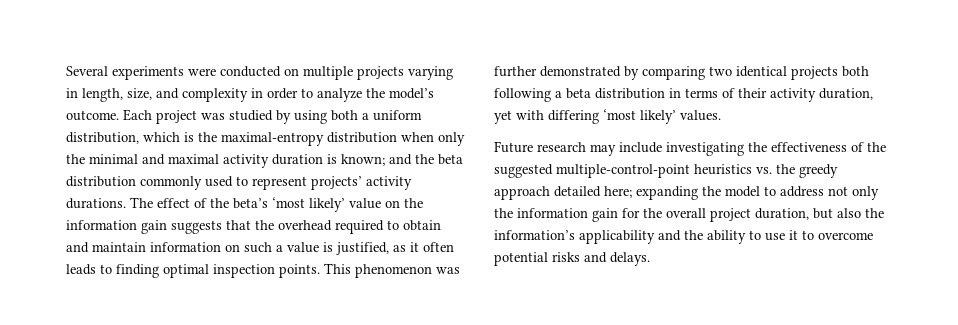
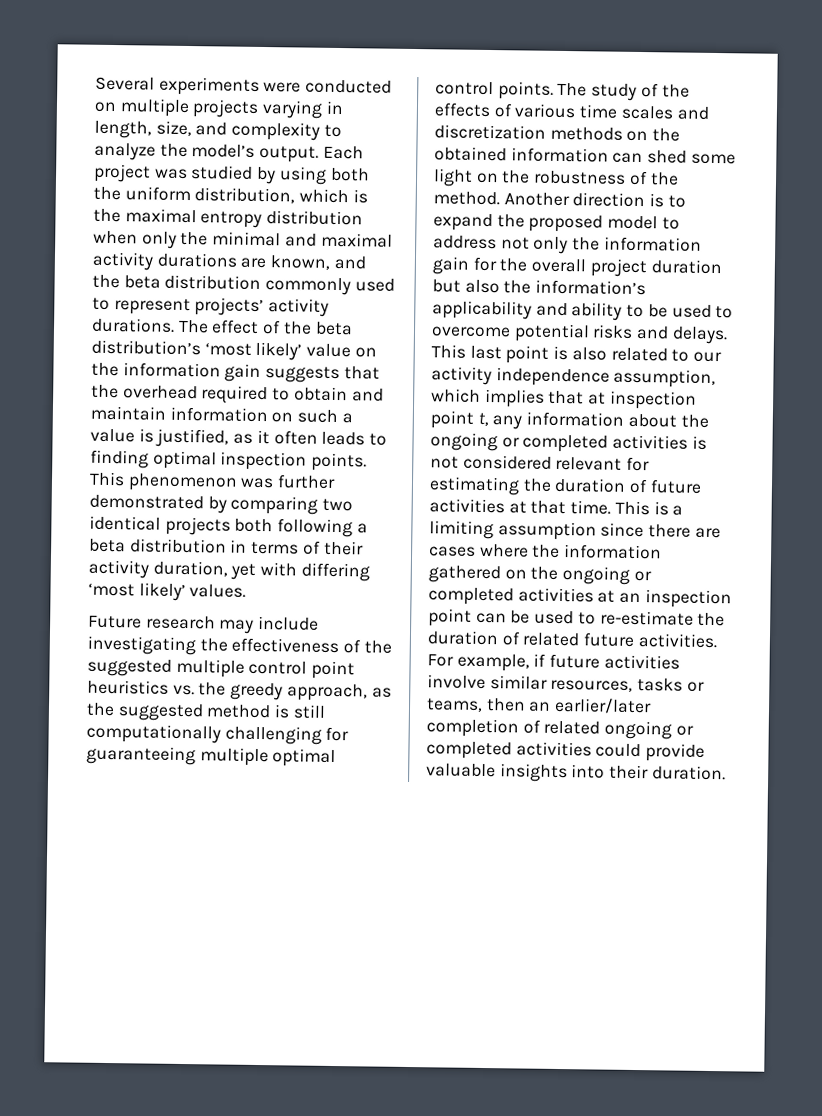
[251,88,298,99] in order -> (321, 131) none
[66,110,119,121] outcome. -> [259,145,320,163] output.
[362,113,369,120] a -> [93,186,121,201] the
[221,132,324,146] maximal-entropy -> [124,208,263,228] maximal entropy
[272,154,385,166] duration is known; -> [156,252,331,270] durations are known,
[233,198,268,209] beta’s -> [314,321,353,336] [91,339,201,356] beta distribution’s
[556,164,690,178] multiple-control-point -> [175,658,356,680] multiple control point
[494,186,721,200] approach detailed here; expanding the -> [286,683,392,702] [86,702,326,722] [86,723,350,745] [86,745,337,768] [435,81,690,101] [434,102,710,120] [434,124,681,142] [434,146,736,165] [433,168,679,187] [433,191,686,208] [433,213,604,233] approach, as the suggested method is still computationally challenging for guaranteeing multiple optimal control points. The study of the effects of various time scales and discretization methods on the obtained information can shed some light on the robustness of the method. Another direction is to expand the proposed
[755,208,809,220] duration, -> [650,259,722,275] duration
[684,230,703,240] the -> (568, 309) none
[765,230,798,241] use it -> [647,304,712,318] be used
(650, 259) none -> [431,344,723,364] [431,366,717,389] [431,388,697,410] [430,410,709,430] [430,432,707,453] [430,454,651,472] [429,476,702,496] [429,498,684,516] [429,520,721,541] [429,543,663,560] [428,565,652,585] [428,587,732,609] [428,608,726,627] [427,630,718,649] [427,653,680,672] [427,674,705,692] [426,697,653,715] [426,718,694,740] [426,741,706,762] [426,763,726,783] This last point is also related to our activity independence assumption, which implies that at inspection point t, any information about the ongoing or completed activities is not considered relevant for estimating the duration of future activities at that time. This is a limiting assumption since there are cases where the information gathered on the ongoing or completed activities at an inspection point can be used to re-estimate the duration of related future activities. For example, if future activities involve similar resources, tasks or teams, then an earlier/later completion of related ongoing or completed activities could provide valuable insights into their duration.

